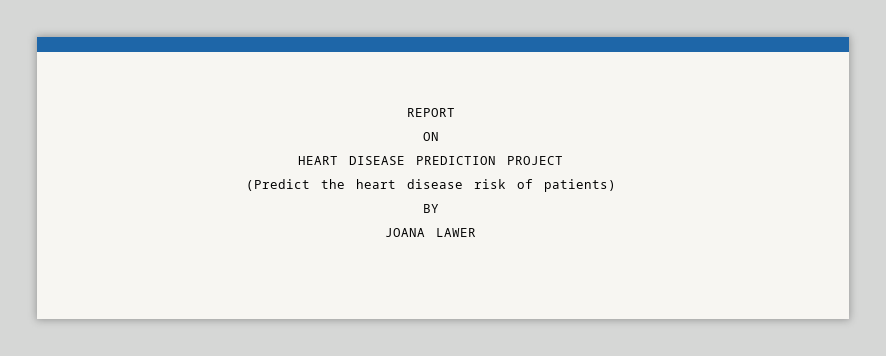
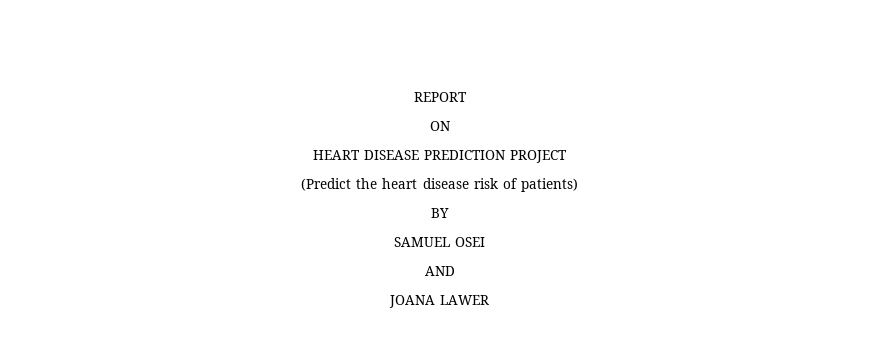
(439, 208) none -> [393,237,486,247] [424,266,455,276] // SAMUEL OSEI // AND

